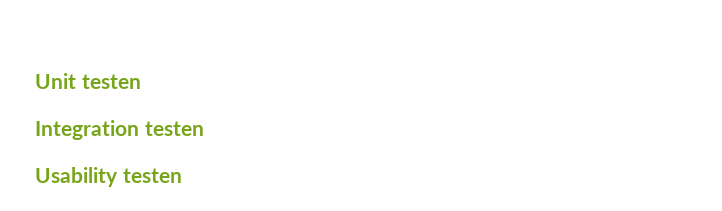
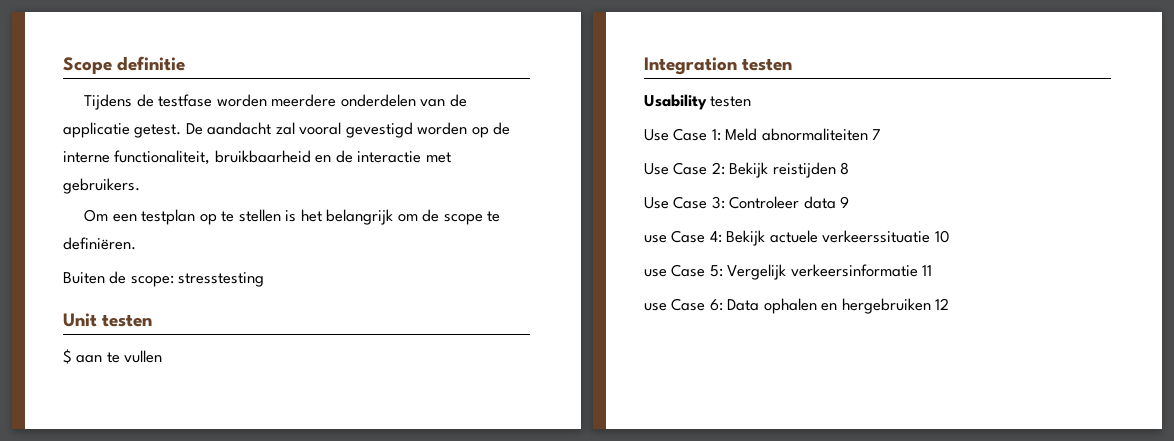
[35,73,141,89] [35,120,204,140] [35,167,182,187] Unit testen // Integration testen // Usability testen -> [63,56,186,74] [84,94,467,110] [63,122,511,138] [63,150,451,165] [63,178,140,194] [84,209,500,225] [63,237,136,250] [63,271,265,287] [63,313,153,327] [63,349,163,364] [644,57,793,75] [644,94,752,110] [644,128,882,141] [644,162,850,178] [644,196,850,209] [644,230,950,246] [644,264,933,280] [644,298,950,314] Scope definitie // Tijdens de testfase worden meerdere onderdelen van de applicatie getest. De aandacht zal vooral gevestigd worden op de interne functionaliteit, bruikbaarheid en de interactie met gebruikers. // Om een testplan op te stellen is het belangrijk om de scope te definiëren. // Buiten de scope: stresstesting // Unit testen // $ aan te vullen // Integration testen // Usability testen // Use Case 1: Meld abnormaliteiten 7 // Use Case 2: Bekijk reistijden 8 // Use Case 3: Controleer data 9 // use Case 4: Bekijk actuele verkeerssituatie 10 // use Case 5: Vergelijk verkeersinformatie 11 // use Case 6: Data ophalen en hergebruiken 12

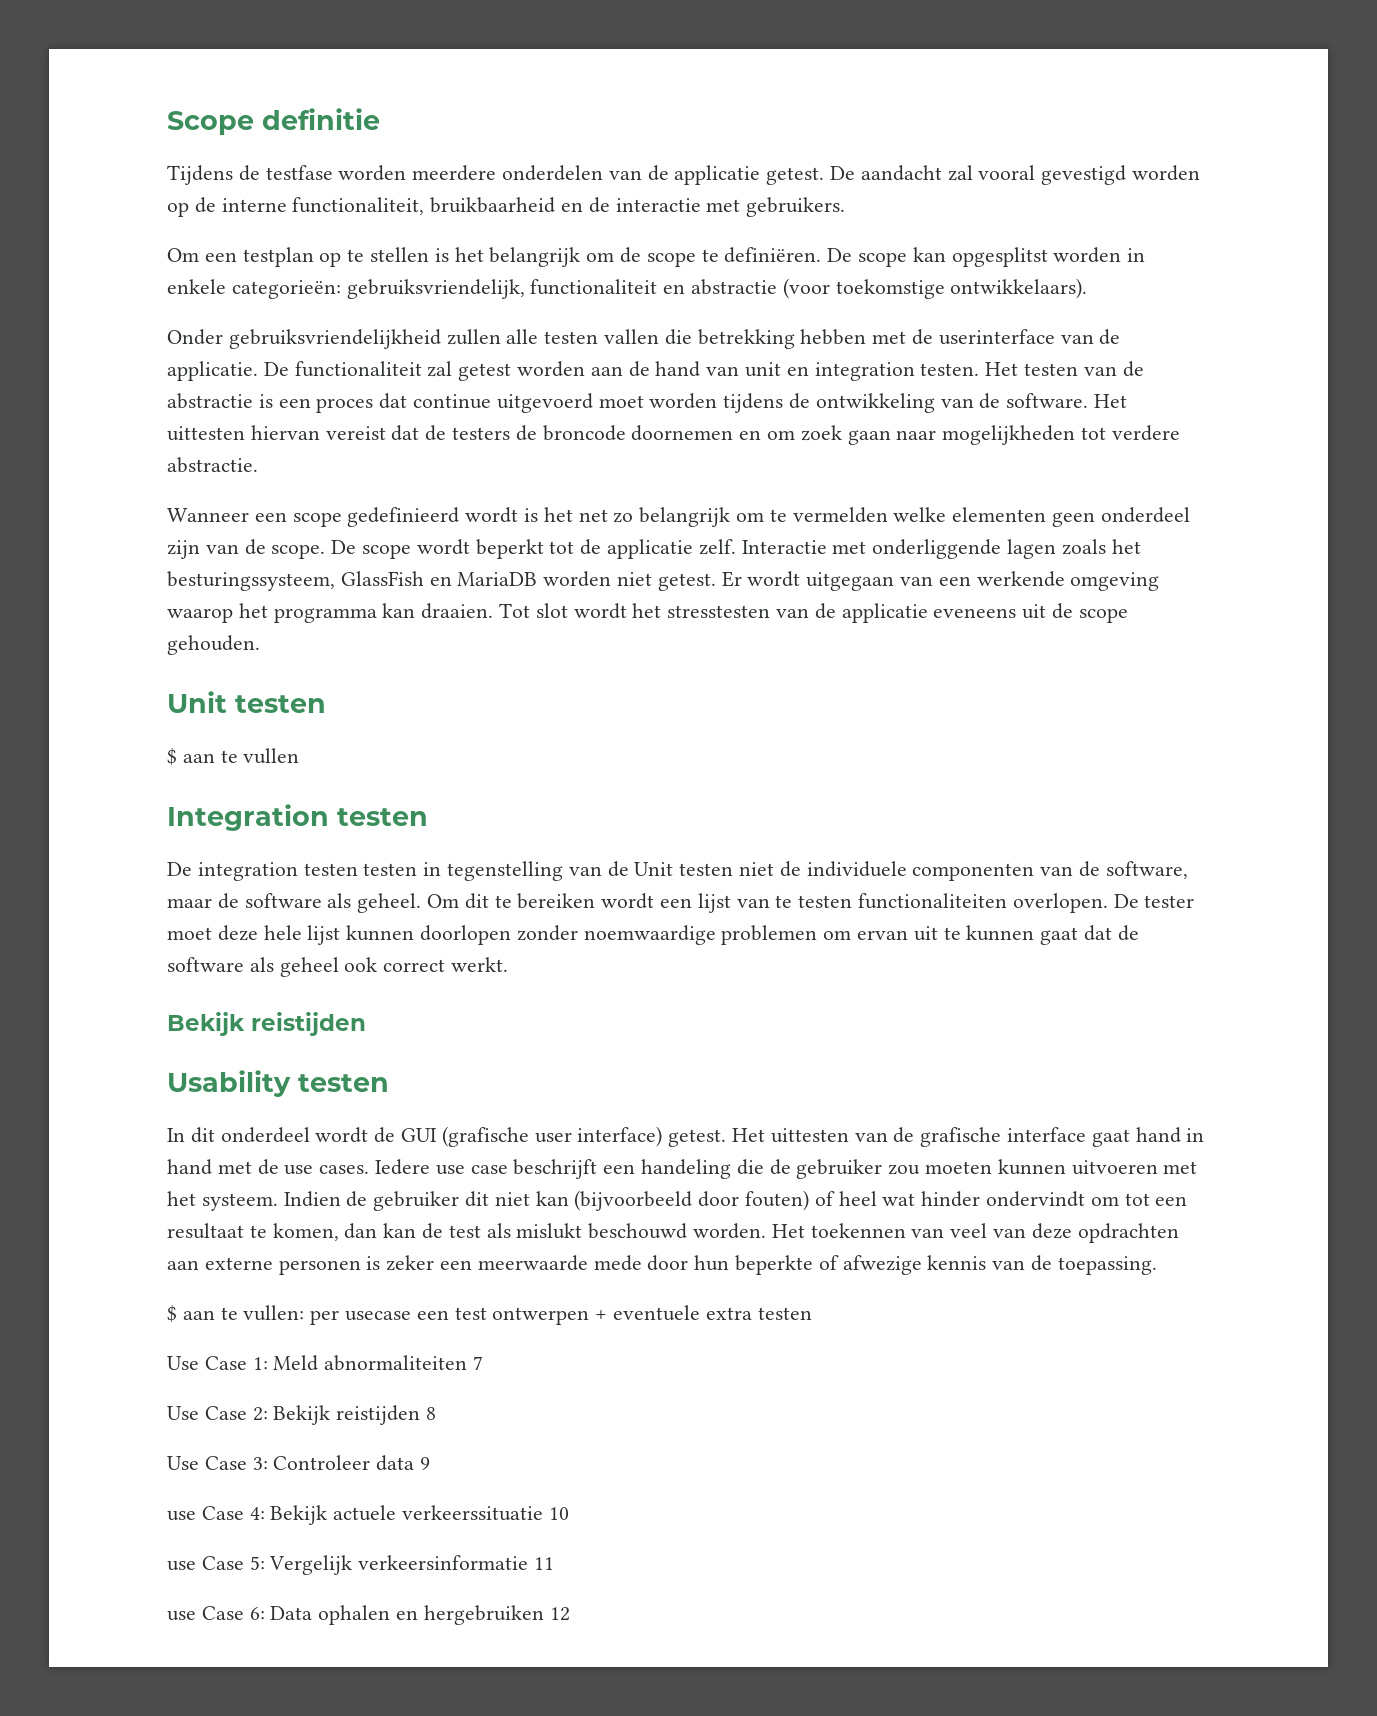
[63,271,265,287] // Buiten de scope: stresstesting -> [827,247,1146,267] [167,278,1088,299] [167,329,1121,349] [167,361,1144,381] [167,393,1128,413] [167,425,1180,445] [167,457,258,473] [167,507,1190,527] [167,539,1141,559] [167,571,1160,591] [167,603,1128,623] [167,635,260,655] De scope kan opgesplitst worden in enkele categorieën: gebruiksvriendelijk, functionaliteit en abstractie (voor toekomstige ontwikkelaars). // Onder gebruiksvriendelijkheid zullen alle testen vallen die betrekking hebben met de userinterface van de applicatie. De functionaliteit zal getest worden aan de hand van unit en integration testen. Het testen van de abstractie is een proces dat continue uitgevoerd moet worden tijdens de ontwikkeling van de software. Het uittesten hiervan vereist dat de testers de broncode doornemen en om zoek gaan naar mogelijkheden tot verdere abstractie. // Wanneer een scope gedefinieerd wordt is het net zo belangrijk om te vermelden welke elementen geen onderdeel zijn van de scope. De scope wordt beperkt tot de applicatie zelf. Interactie met onderliggende lagen zoals het besturingssysteem, GlassFish en MariaDB worden niet getest. Er wordt uitgegaan van een werkende omgeving waarop het programma kan draaien. Tot slot wordt het stresstesten van de applicatie eveneens uit de scope gehouden.
[644,94,707,110] Usability -> [167,861,1188,881] [167,893,1195,913] [167,925,1139,945] [167,957,509,977] [167,1012,366,1036] [167,1070,389,1097] [167,1126,1205,1147] [167,1159,1198,1179] [167,1190,1188,1211] [167,1223,1179,1243] [167,1255,1157,1275] [167,1305,752,1325] De integration testen testen in tegenstelling van de Unit testen niet de individuele componenten van de software, maar de software als geheel. Om dit te bereiken wordt een lijst van te testen functionaliteiten overlopen. De tester moet deze hele lijst kunnen doorlopen zonder noemwaardige problemen om ervan uit te kunnen gaat dat de software als geheel ook correct werkt. // Bekijk reistijden // Usability testen // In dit onderdeel wordt de GUI (grafische user interface) getest. Het uittesten van de grafische interface gaat hand in hand met de use cases. Iedere use case beschrijft een handeling die de gebruiker zou moeten kunnen uitvoeren met het systeem. Indien de gebruiker dit niet kan (bijvoorbeeld door fouten) of heel wat hinder ondervindt om tot een resultaat te komen, dan kan de test als mislukt beschouwd worden. Het toekennen van veel van deze opdrachten aan externe personen is zeker een meerwaarde mede door hun beperkte of afwezige kennis van de toepassing. // $ aan te vullen: per usecase een test ontwerpen + eventuele extra

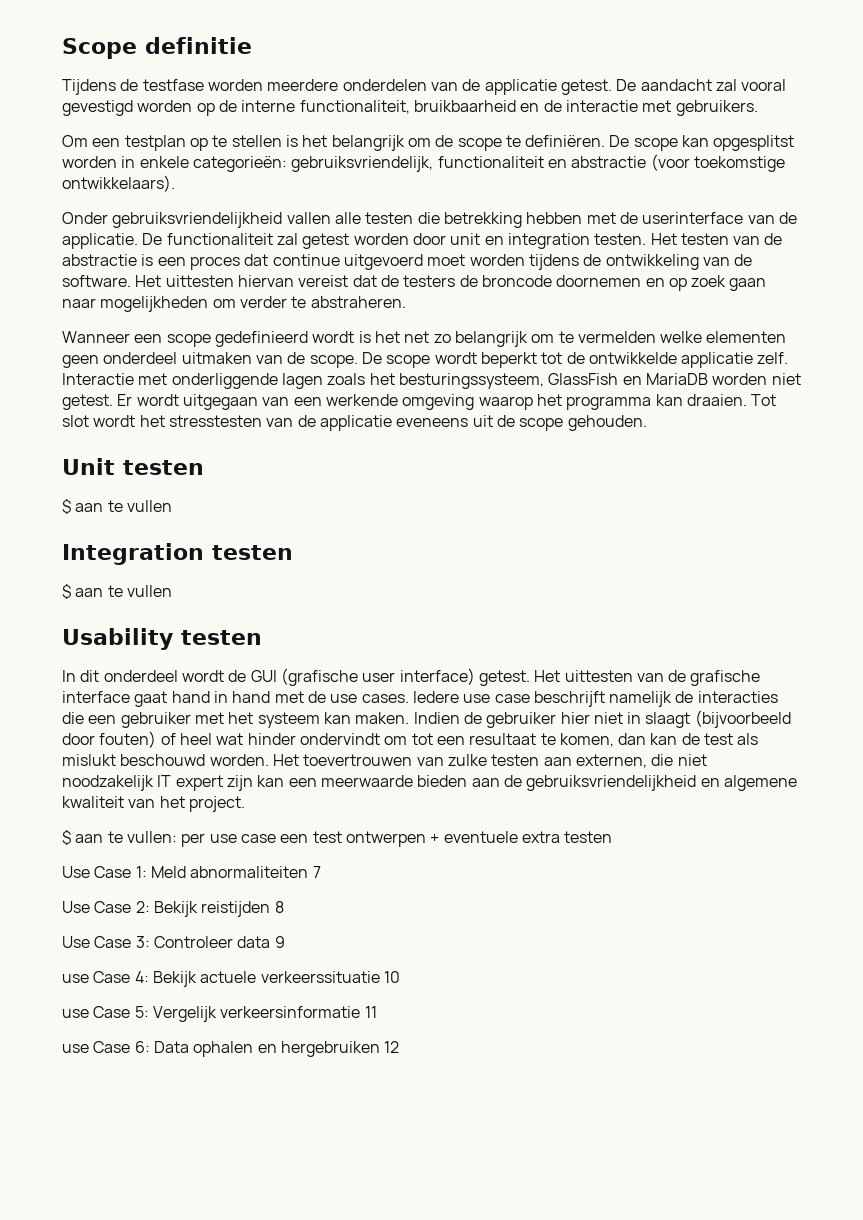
[446,329,501,345] zullen -> [286,212,331,224] vallen
[604,329,660,344] vallen -> (414, 218) none
[590,361,740,377] aan de hand van -> [412,233,446,245] door
[767,430,796,440] om -> [668,278,687,291] op
[1081,425,1180,441] [167,457,258,473] tot verdere abstractie. -> [212,296,406,308] om verder te abstraheren.
[167,540,200,559] zijn -> [181,352,252,364] uitmaken
(602, 547) none -> [588,352,677,364] ontwikkelde
[167,861,1188,881] [167,893,1195,913] [167,925,1139,945] [167,957,509,977] [167,1012,366,1036] De integration testen testen in tegenstelling van de Unit testen niet de individuele componenten van de software, maar de software als geheel. Om dit te bereiken wordt een lijst van te testen functionaliteiten overlopen. De tester moet deze hele lijst kunnen doorlopen zonder noemwaardige problemen om ervan uit te kunnen gaat dat de software als geheel ook correct werkt. // Bekijk reistijden -> [62,584,172,599] $ aan te vullen
[603,1159,1198,1179] [167,1191,569,1211] een handeling die de gebruiker zou moeten kunnen uitvoeren met het systeem. Indien de gebruiker dit niet kan -> [609,691,778,707] [62,712,691,728] namelijk de interacties die een gebruiker met het systeem kan maken. Indien de gebruiker hier niet in slaagt
[810,1223,1179,1243] [167,1255,1157,1275] toekennen van veel van deze opdrachten aan externe personen is zeker een meerwaarde mede door hun beperkte of afwezige kennis van de toepassing. -> [303,754,707,768] [62,775,797,791] [62,796,245,812] toevertrouwen van zulke testen aan externen, die niet noodzakelijk IT expert zijn kan een meerwaarde bieden aan de gebruiksvriendelijkheid en algemene kwaliteit van het project.
[345,1311,412,1321] usecase -> [209,834,276,843] use case

